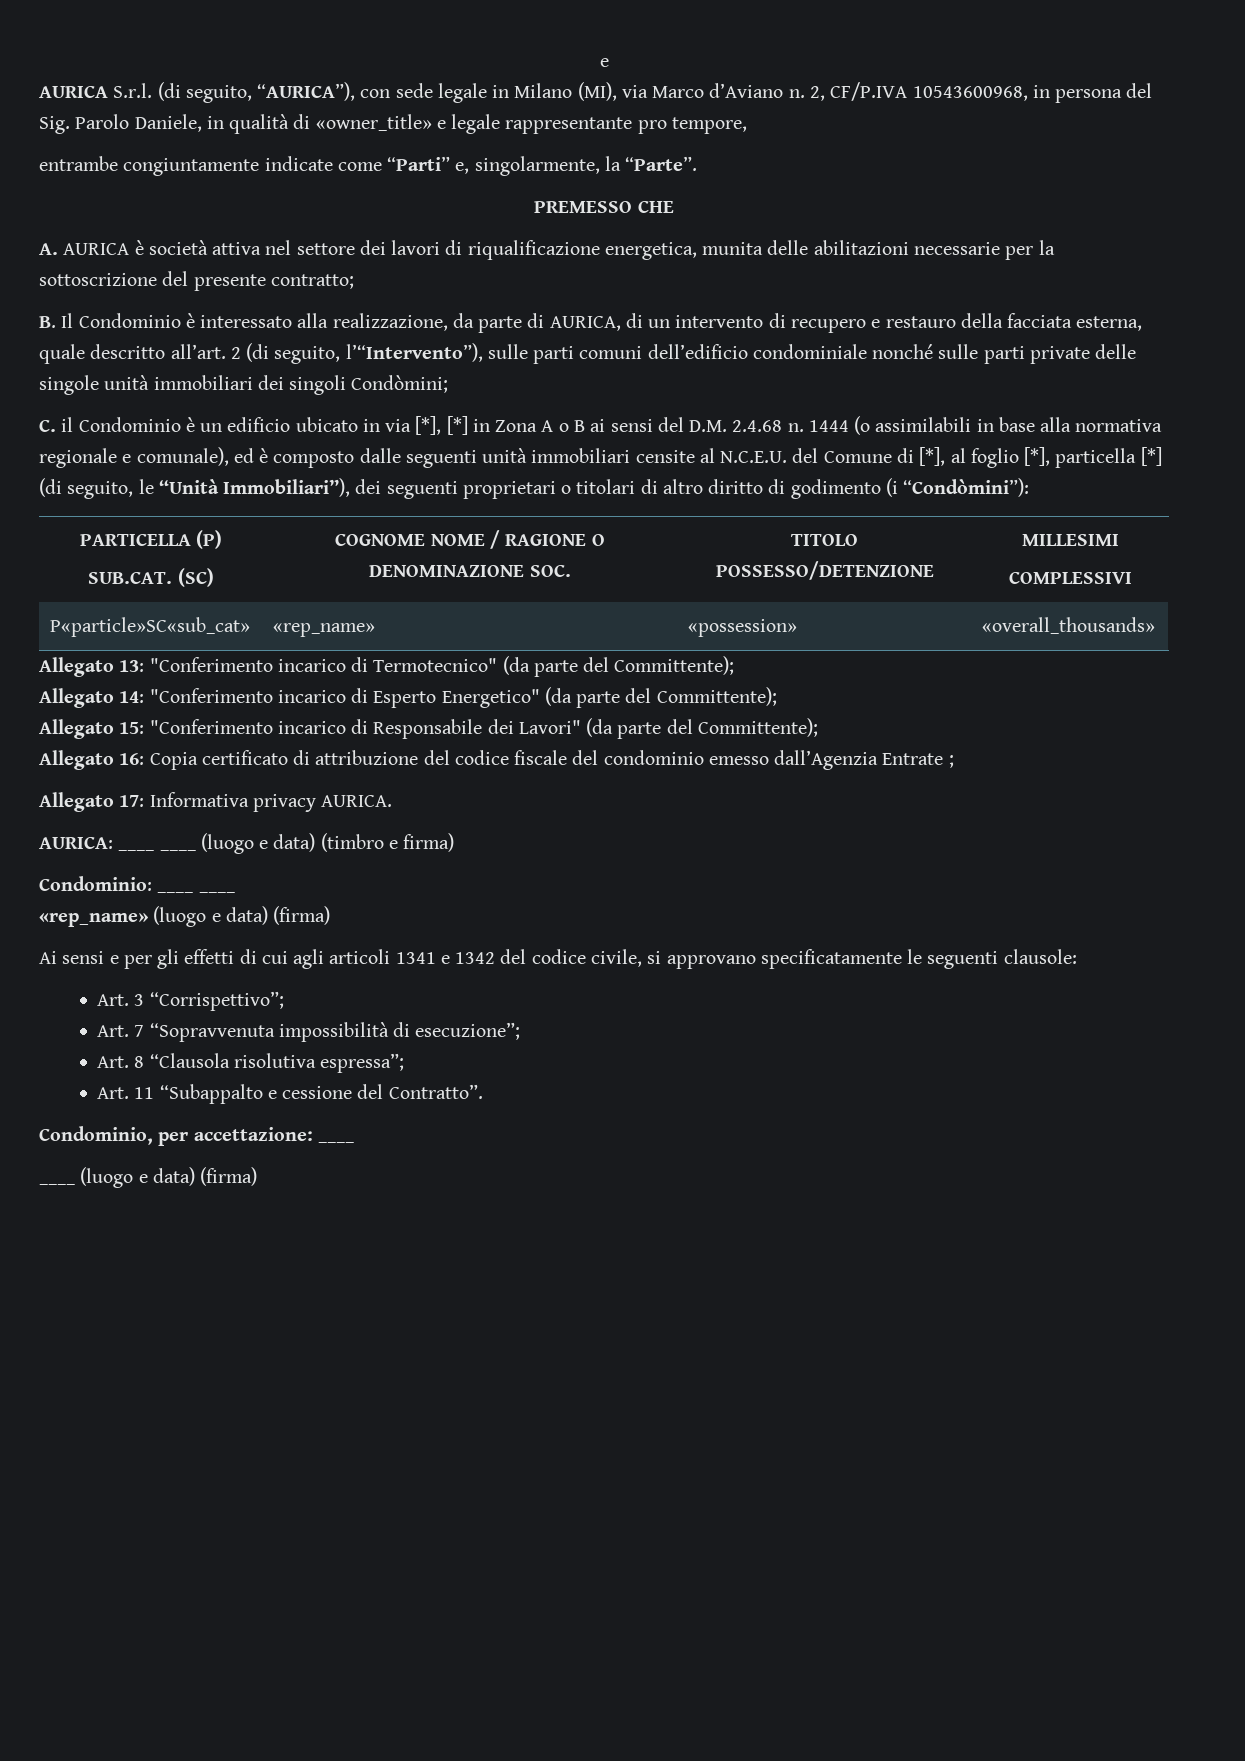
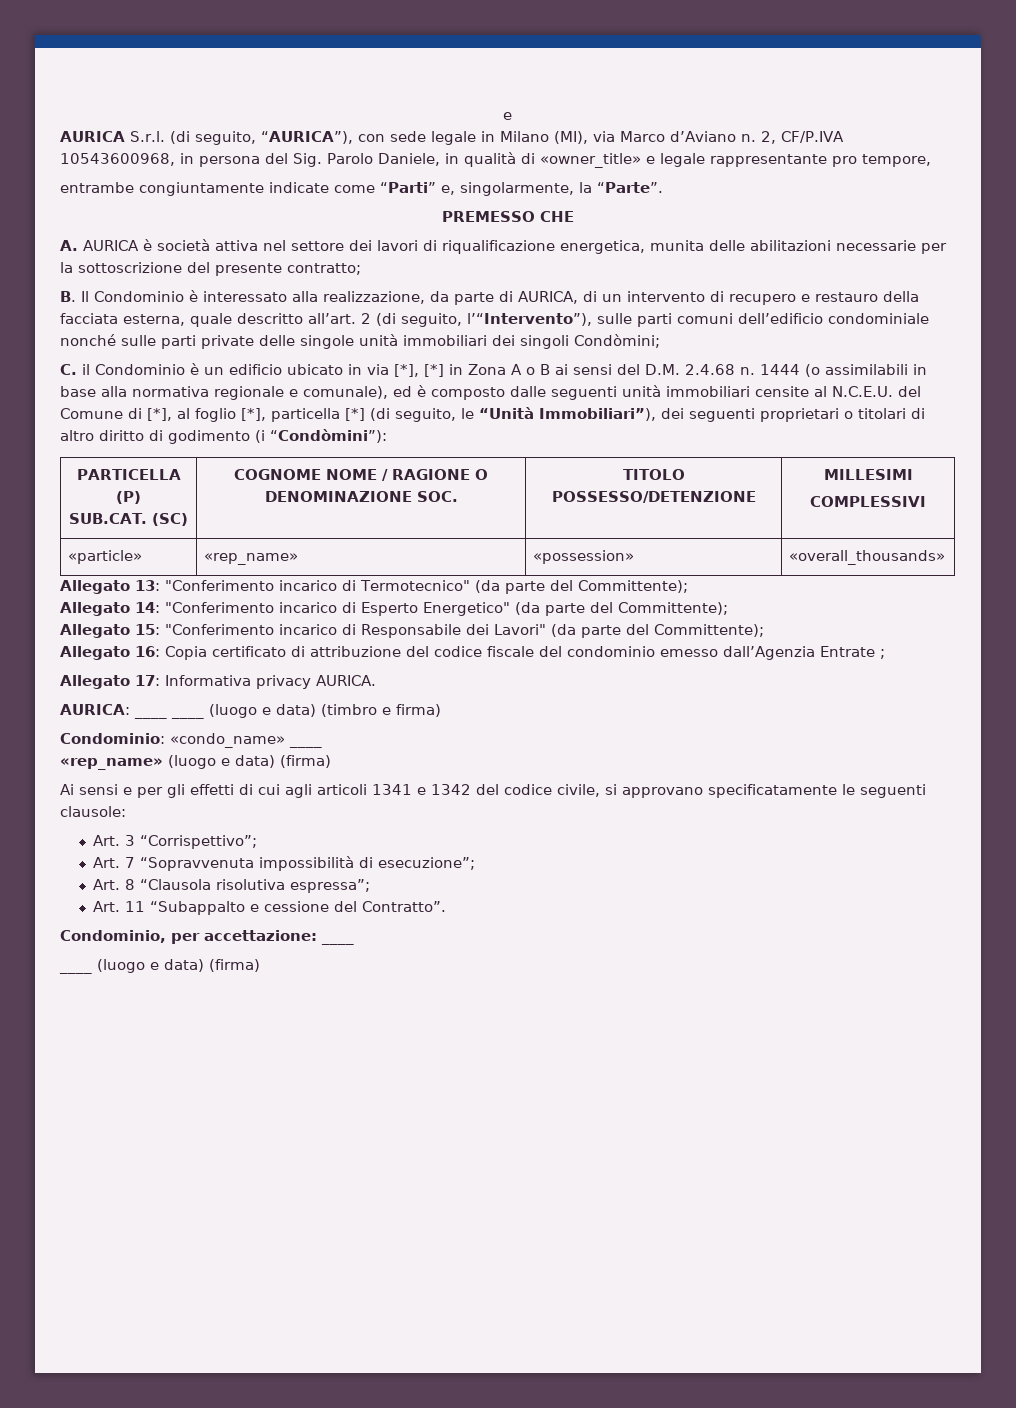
[50,617,251,637] P«particle»SC«sub_cat» -> [67,550,142,564] «particle»
[157,891,194,893] ____ -> [170,733,285,748] «condo_name»

